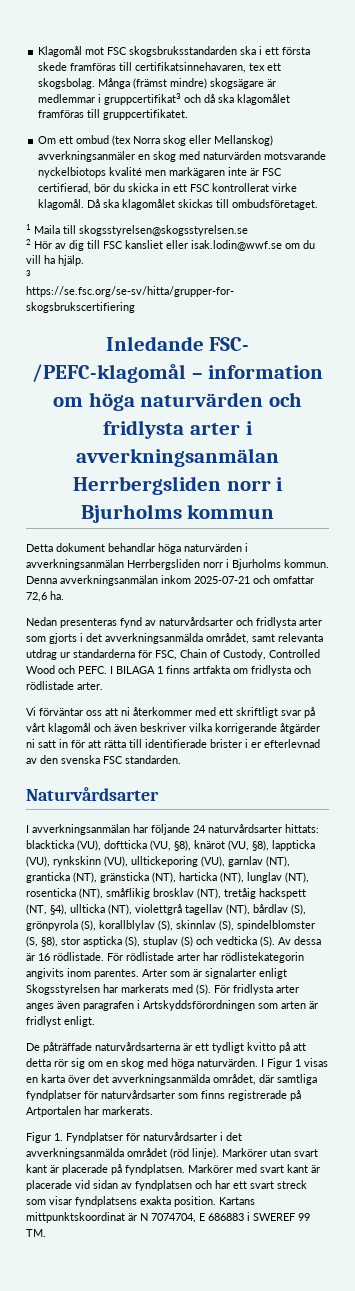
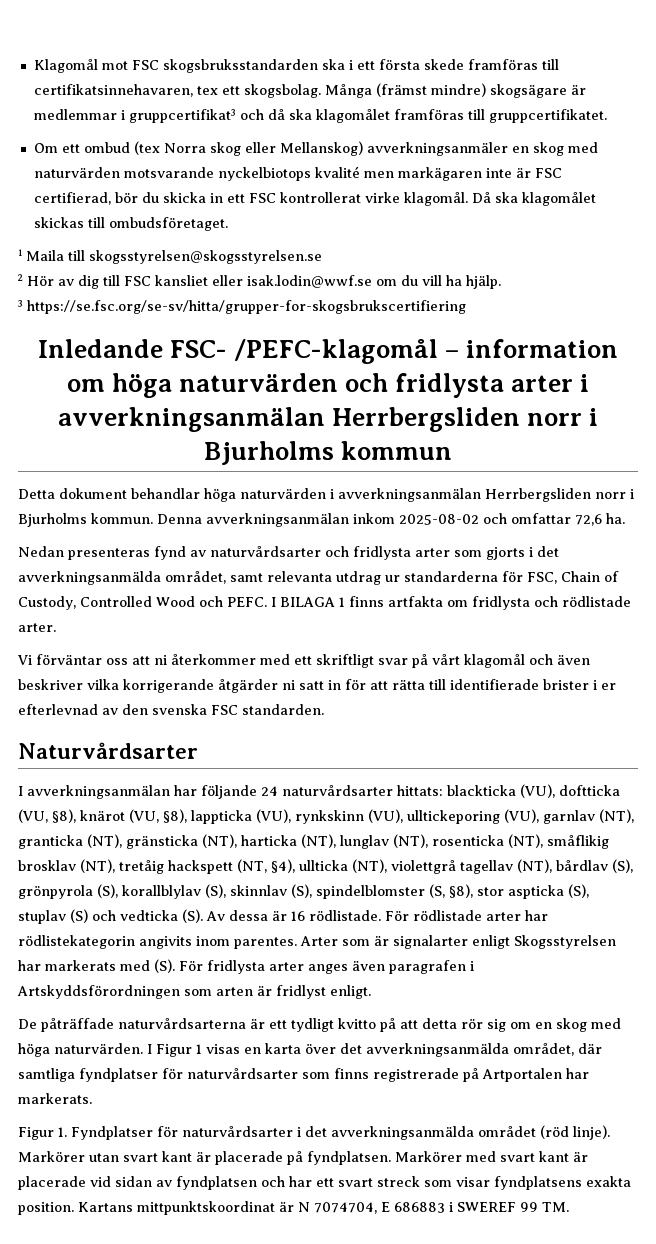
[194,576,250,584] 2025-07-21 -> [399,514,479,525] 2025-08-02

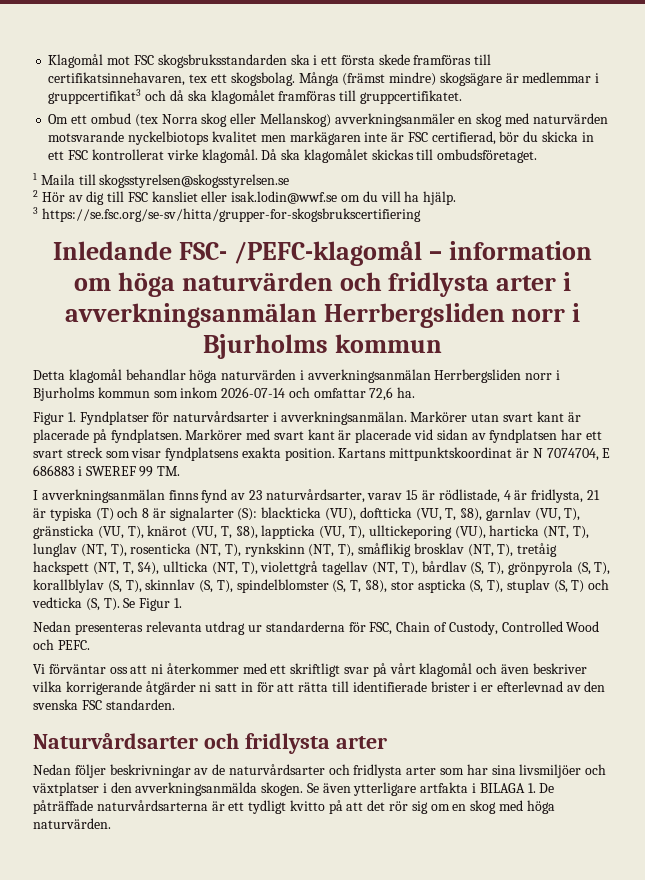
[314,166,360,178] kvalité -> [211,131,257,142] kvalitet
[59,488,127,499] dokument -> [68,369,122,383] klagomål
[91,513,479,527] kommun. Denna avverkningsanmälan inkom 2025-08-02 -> [97,387,286,398] kommun som inkom 2026-07-14
[18,546,559,560] [18,571,263,585] Nedan presenteras fynd av naturvårdsarter och fridlysta arter som gjorts i det avverkningsanmälda området, samt -> [33,411,581,425] [33,429,602,443] [33,447,611,461] [33,465,181,477] [33,489,600,503] [33,507,581,521] [33,525,589,539] [33,543,558,557] [33,561,611,575] [33,579,610,593] [32,597,182,611] [33,621,143,635] Figur 1. Fyndplatser för naturvårdsarter i avverkningsanmälan. Markörer utan svart kant är placerade på fyndplatsen. Markörer med svart kant är placerade vid sidan av fyndplatsen har ett svart streck som visar fyndplatsens exakta position. Kartans mittpunktskoordinat är N 7074704, E 686883 i SWEREF 99 TM. // I avverkningsanmälan finns fynd av 23 naturvårdsarter, varav 15 är rödlistade, 4 är fridlysta, 21 är typiska (T) och 8 är signalarter (S): blackticka (VU), doftticka (VU, T, §8), garnlav (VU, T), gränsticka (VU, T), knärot (VU, T, §8), lappticka (VU, T), ulltickeporing (VU), harticka (NT, T), lunglav (NT, T), rosenticka (NT, T), rynkskinn (NT, T), småflikig brosklav (NT, T), tretåig hackspett (NT, T, §4), ullticka (NT, T), violettgrå tagellav (NT, T), bårdlav (S, T), grönpyrola (S, T), korallblylav (S, T), skinnlav (S, T), spindelblomster (S, T, §8), stor aspticka (S, T), stuplav (S, T) och vedticka (S, T). Se Figur 1. // Nedan presenteras
[271,596,631,610] [18,623,56,632] I BILAGA 1 finns artfakta om fridlysta och rödlistade arter. -> (90, 645) none
[18,784,620,799] [18,809,634,824] [18,834,609,849] [18,859,633,874] [18,884,589,899] [18,909,548,924] [18,935,616,949] [18,959,474,974] [17,985,371,999] // I avverkningsanmälan har följande 24 naturvårdsarter hittats: blackticka (VU), doftticka (VU, §8), knärot (VU, §8), lappticka (VU), rynkskinn (VU), ulltickeporing (VU), garnlav (NT), granticka (NT), gränsticka (NT), harticka (NT), lunglav (NT), rosenticka (NT), småflikig brosklav (NT), tretåig hackspett (NT, §4), ullticka (NT), violettgrå tagellav (NT), bårdlav (S), grönpyrola (S), korallblylav (S), skinnlav (S), spindelblomster (S, §8), stor aspticka (S), stuplav (S) och vedticka (S). Av dessa är 16 rödlistade. För rödlistade arter har rödlistekategorin angivits inom parentes. Arter som är signalarter enligt Skogsstyrelsen har markerats med (S). För fridlysta arter anges även paragrafen i Artskyddsförordningen som arten är fridlyst enligt. // -> [203,733,387,754] [33,764,607,778] [32,782,536,796] och fridlysta arter // Nedan följer beskrivningar av de naturvårdsarter och fridlysta arter som har sina livsmiljöer och växtplatser i den avverkningsanmälda skogen. Se även ytterligare artfakta i BILAGA 1.
[422,1018,457,1029] detta -> [367,800,386,811] det
[147,1043,602,1057] [18,1068,589,1082] [18,1093,92,1104] [18,1125,610,1140] [18,1151,588,1165] [18,1176,631,1190] [18,1201,569,1215] I Figur 1 visas en karta över det avverkningsanmälda området, där samtliga fyndplatser för naturvårdsarter som finns registrerade på Artportalen har markerats. // Figur 1. Fyndplatser för naturvårdsarter i det avverkningsanmälda området (röd linje). Markörer utan svart kant är placerade på fyndplatsen. Markörer med svart kant är placerade vid sidan av fyndplatsen och har ett svart streck som visar fyndplatsens exakta position. Kartans mittpunktskoordinat är N 7074704, E 686883 i SWEREF 99 TM. -> (111, 823) none

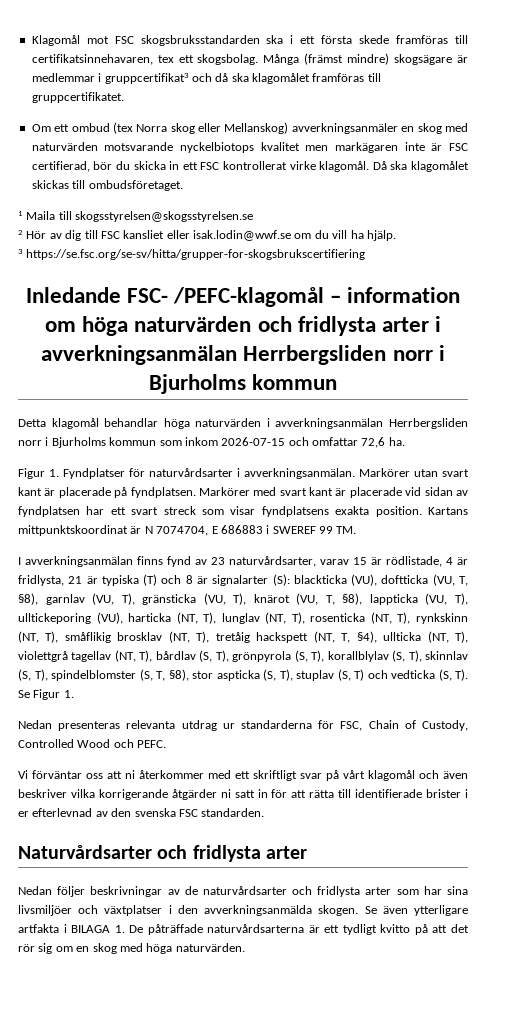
[221,387,286,398] 2026-07-14 -> [221,437,286,446] 2026-07-15

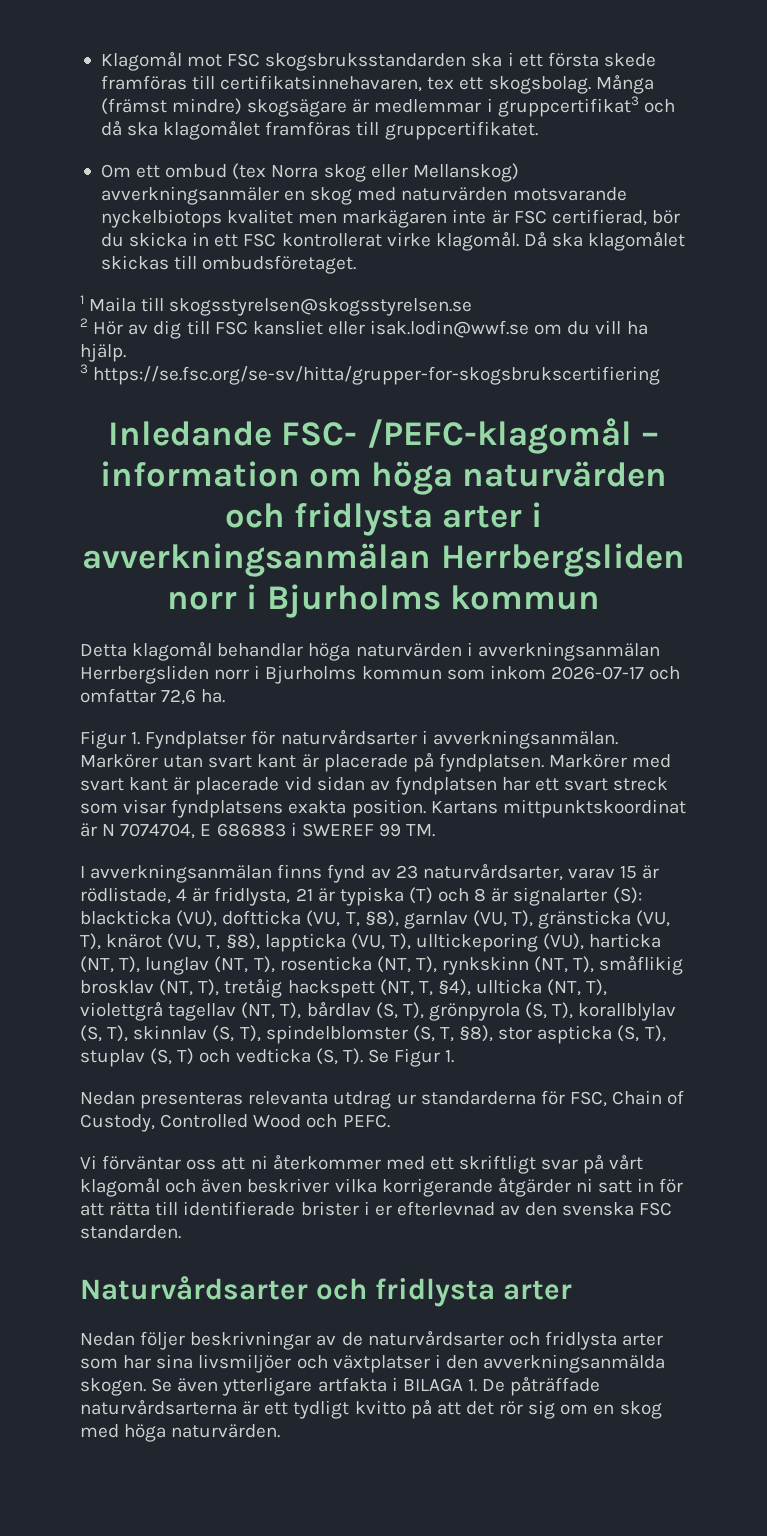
[221,437,286,446] 2026-07-15 -> [550,666,644,680] 2026-07-17

